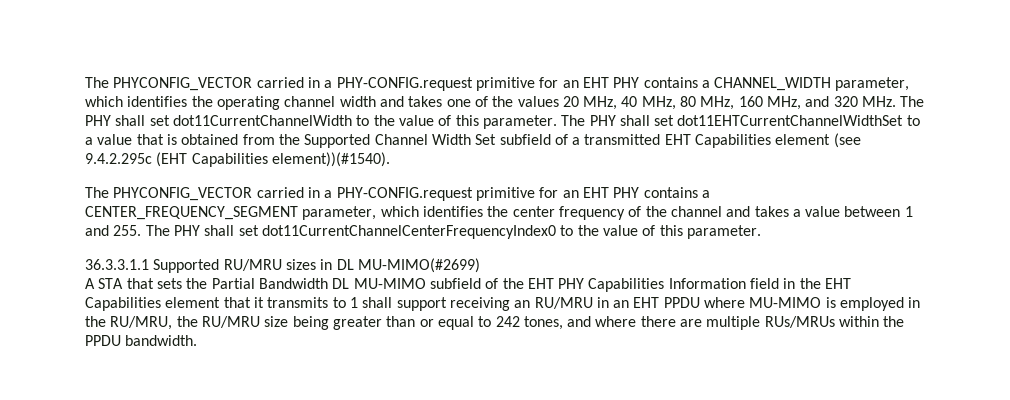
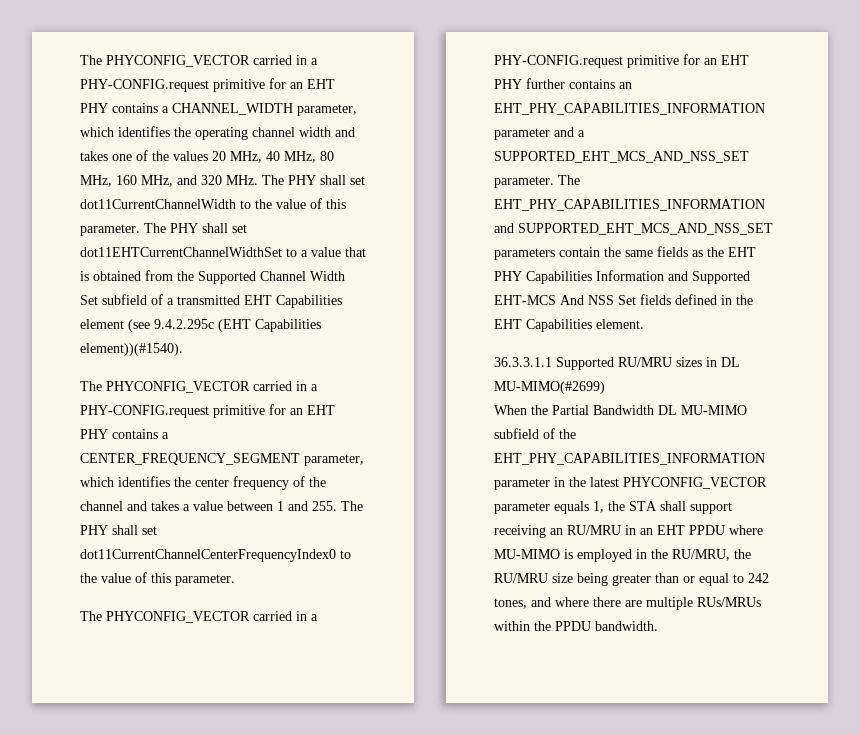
(761, 232) none -> [80,611,318,623] [494,54,749,68] [494,78,632,89] [494,103,765,115] [494,127,585,140] [494,151,749,163] [494,175,580,188] [494,199,765,211] [494,223,773,235] [494,246,756,260] [494,270,750,284] [494,294,753,305] [494,319,644,332] // The PHYCONFIG_VECTOR carried in a PHY-CONFIG.request primitive for an EHT PHY further contains an EHT_PHY_CAPABILITIES_INFORMATION parameter and a SUPPORTED_EHT_MCS_AND_NSS_SET parameter. The EHT_PHY_CAPABILITIES_INFORMATION and SUPPORTED_EHT_MCS_AND_NSS_SET parameters contain the same fields as the EHT PHY Capabilities Information and Supported EHT-MCS And NSS Set fields defined in the EHT Capabilities element.
[85,278,182,289] A STA that sets -> [494,405,527,415] When
[527,278,852,292] [85,297,358,311] EHT PHY Capabilities Information field in the EHT Capabilities element that it transmits to 1 -> [494,453,765,465] [494,477,767,490] [494,501,657,514] EHT_PHY_CAPABILITIES_INFORMATION parameter in the latest PHYCONFIG_VECTOR parameter equals 1, the STA

